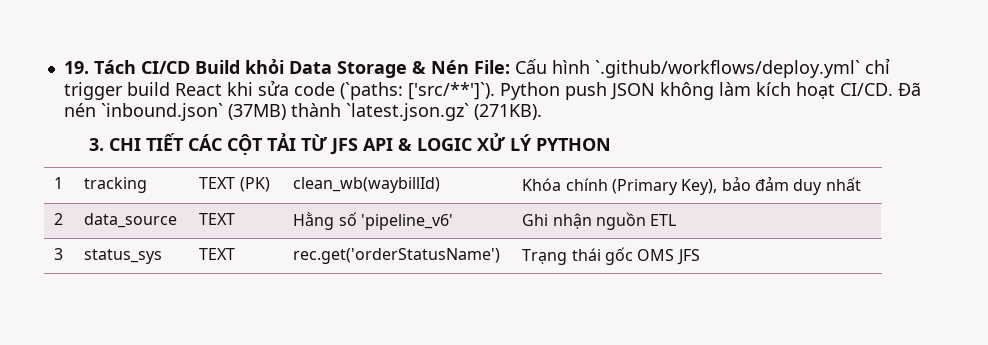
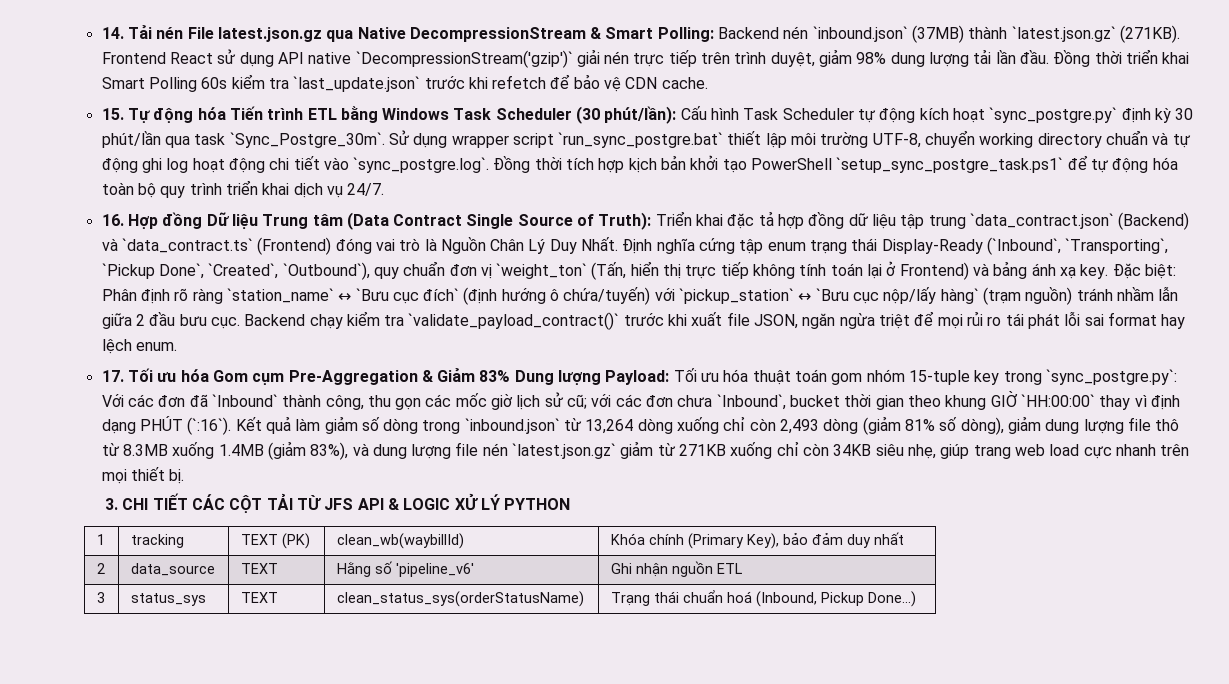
[63,58,890,78] [63,80,921,100] 19. Tách CI/CD Build khỏi Data Storage & Nén File: Cấu hình `.github/workflows/deploy.yml` chỉ trigger build React khi sửa code (`paths: ['src/**']`). Python push JSON không làm kích hoạt CI/CD. Đã -> [101,25,780,42] 14. Tải nén File latest.json.gz qua Native DecompressionStream & Smart Polling: Backend
(542, 112) none -> [101,49,1190,68] [101,74,708,92] [101,106,1194,124] [101,130,1191,148] [101,155,1178,173] [101,180,385,198] [101,211,1190,230] [101,237,1169,255] [101,261,1176,280] [101,286,1179,305] [101,311,1186,330] [101,339,177,354] [101,368,1177,385] [101,391,1180,410] [101,416,1180,435] [101,441,1190,460] [101,467,185,484] Frontend React sử dụng API native `DecompressionStream('gzip')` giải nén trực tiếp trên trình duyệt, giảm 98% dung lượng tải lần đầu. Đồng thời triển khai Smart Polling 60s kiểm tra `last_update.json` trước khi refetch để bảo vệ CDN cache. // 15. Tự động hóa Tiến trình ETL bằng Windows Task Scheduler (30 phút/lần): Cấu hình Task Scheduler tự động kích hoạt `sync_postgre.py` định kỳ 30 phút/lần qua task `Sync_Postgre_30m`. Sử dụng wrapper script `run_sync_postgre.bat` thiết lập môi trường UTF-8, chuyển working directory chuẩn và tự động ghi log hoạt động chi tiết vào `sync_postgre.log`. Đồng thời tích hợp kịch bản khởi tạo PowerShell `setup_sync_postgre_task.ps1` để tự động hóa toàn bộ quy trình triển khai dịch vụ 24/7. // 16. Hợp đồng Dữ liệu Trung tâm (Data Contract Single Source of Truth): Triển khai đặc tả hợp đồng dữ liệu tập trung `data_contract.json` (Backend) và `data_contract.ts` (Frontend) đóng vai trò là Nguồn Chân Lý Duy Nhất. Định nghĩa cứng tập enum trạng thái Display-Ready (`Inbound`, `Transporting`, `Pickup Done`, `Created`, `Outbound`), quy chuẩn đơn vị `weight_ton` (Tấn, hiển thị trực tiếp không tính toán lại ở Frontend) và bảng ánh xạ key. Đặc biệt: Phân định rõ ràng `station_name` ↔ `Bưu cục đích` (định hướng ô chứa/tuyến) với `pickup_station` ↔ `Bưu cục nộp/lấy hàng` (trạm nguồn) tránh nhầm lẫn giữa 2 đầu bưu cục. Backend chạy kiểm tra `validate_payload_contract()` trước khi xuất file JSON, ngăn ngừa triệt để mọi rủi ro tái phát lỗi sai format hay lệch enum. // 17. Tối ưu hóa Gom cụm Pre-Aggregation & Giảm 83% Dung lượng Payload: Tối ưu hóa thuật toán gom nhóm 15-tuple key trong `sync_postgre.py`: Với các đơn đã `Inbound` thành công, thu gọn các mốc giờ lịch sử cũ; với các đơn chưa `Inbound`, bucket thời gian theo khung GIỜ `HH:00:00` thay vì định dạng PHÚT (`:16`). Kết quả làm giảm số dòng trong `inbound.json` từ 13,264 dòng xuống chỉ còn 2,493 dòng (giảm 81% số dòng), giảm dung lượng file thô từ 8.3MB xuống 1.4MB (giảm 83%), và dung lượng file nén `latest.json.gz` giảm từ 271KB xuống chỉ còn 34KB siêu nhẹ, giúp trang web load cực nhanh trên mọi thiết bị.
[293,248,501,264] rec.get('orderStatusName') -> [336,591,584,607] clean_status_sys(orderStatusName)
[605,247,700,265] gốc OMS JFS -> [682,590,916,607] chuẩn hoá (Inbound, Pickup Done...)

